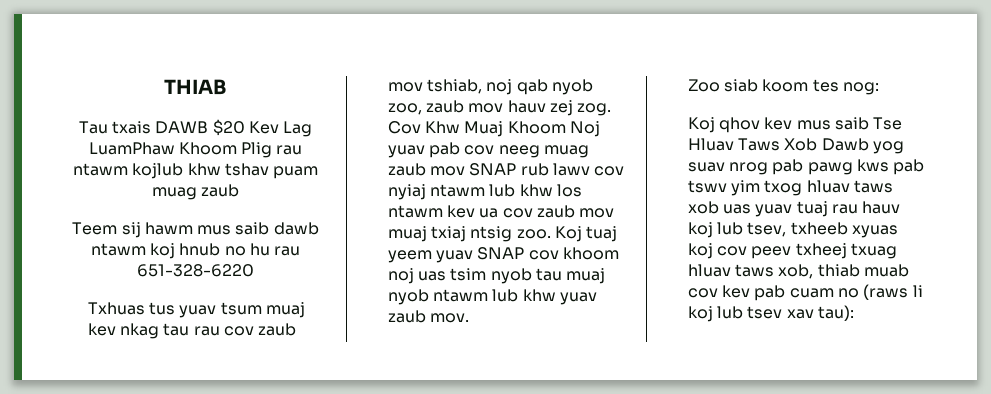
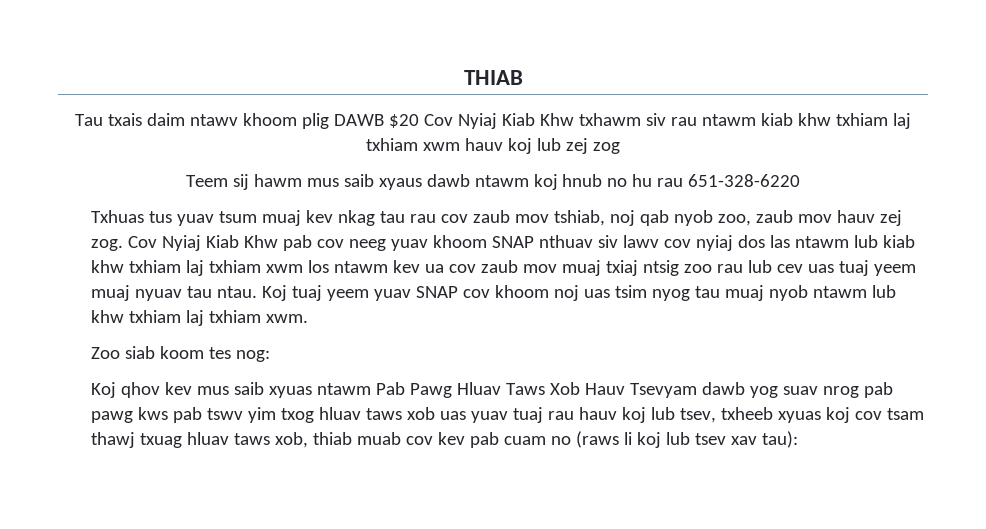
[155,119,313,137] [88,142,303,158] [72,163,319,179] [151,184,240,200] DAWB $20 Kev Lag LuamPhaw Khoom Plig rau ntawm kojlub khw tshav puam muag zaub -> [147,113,911,129] [366,138,620,154] daim ntawv khoom plig DAWB $20 Cov Nyiaj Kiab Khw txhawm siv rau ntawm kiab khw txhiam laj txhiam xwm hauv koj lub zej zog
(270, 228) none -> [378,178,422,190] xyaus
[425,121,600,137] [387,142,589,158] [387,163,625,176] [387,184,553,200] Khw Muaj Khoom Noj yuav pab cov neeg muag zaub mov SNAP rub lawv cov nyiaj ntawm lub khw -> [161,235,915,251] [90,260,303,276] Nyiaj Kiab Khw pab cov neeg yuav khoom SNAP nthuav siv lawv cov nyiaj dos las ntawm lub kiab khw txhiam laj txhiam xwm
[516,229,551,239] zoo. -> [683,260,916,276] [90,285,257,301] zoo rau lub cev uas tuaj yeem muaj nyuav tau ntau.
[490,268,532,284] nyob -> [651,289,690,301] nyog
[559,292,597,305] [387,310,470,323] yuav zaub mov. -> [128,310,308,326] txhiam laj txhiam xwm.
[873,117,903,130] [687,138,869,151] Tse Hluav Taws Xob Dawb -> [268,382,745,398] xyuas ntawm Pab Pawg Hluav Taws Xob Hauv Tsevyam dawb
[751,243,847,259] peev txheej -> [886,408,924,420] [90,432,135,448] tsam thawj

